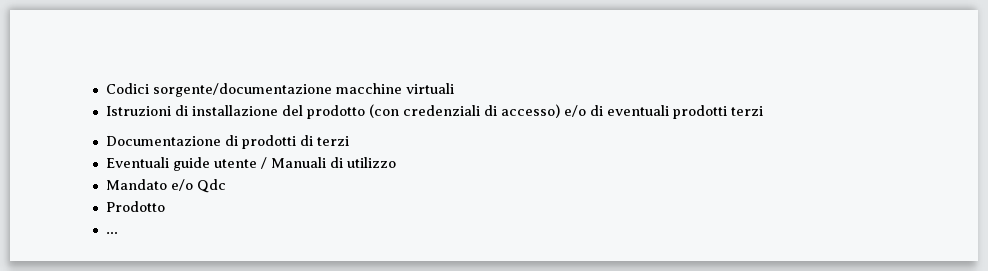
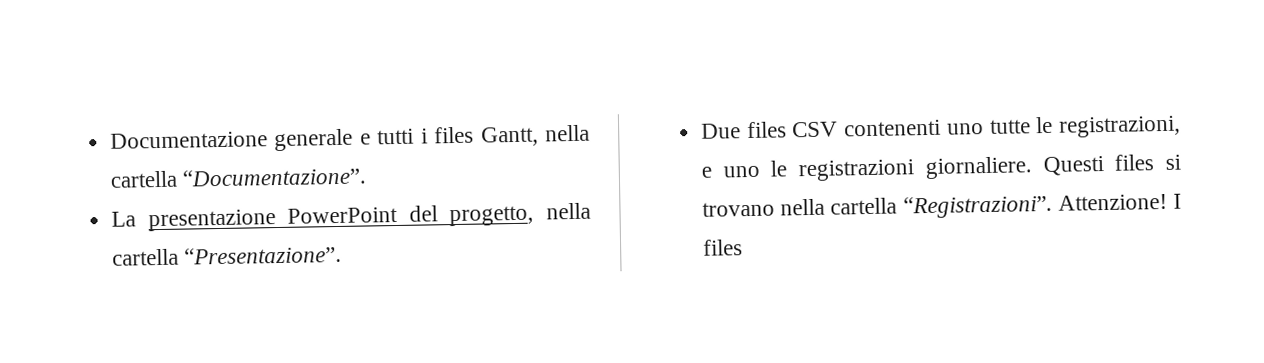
[106,83,455,97] [106,104,764,119] [106,135,350,149] [106,157,397,171] [106,179,227,193] [106,201,166,212] [106,232,119,234] Codici sorgente/documentazione macchine virtuali // Istruzioni di installazione del prodotto (con credenziali di accesso) e/o di eventuali prodotti terzi // Documentazione di prodotti di terzi // Eventuali guide utente / Manuali di utilizzo // Mandato e/o Qdc // Prodotto // … -> [109,124,590,152] [109,167,367,188] [110,202,591,232] [111,245,343,266] [700,115,1181,139] [700,154,1181,182] [701,193,1182,219] [701,239,743,256] Documentazione generale e tutti i files Gantt, nella cartella “Documentazione”. // La presentazione PowerPoint del progetto, nella cartella “Presentazione”. // Due files CSV contenenti uno tutte le registrazioni, e uno le registrazioni giornaliere. Questi files si trovano nella cartella “Registrazioni”. Attenzione! I files

